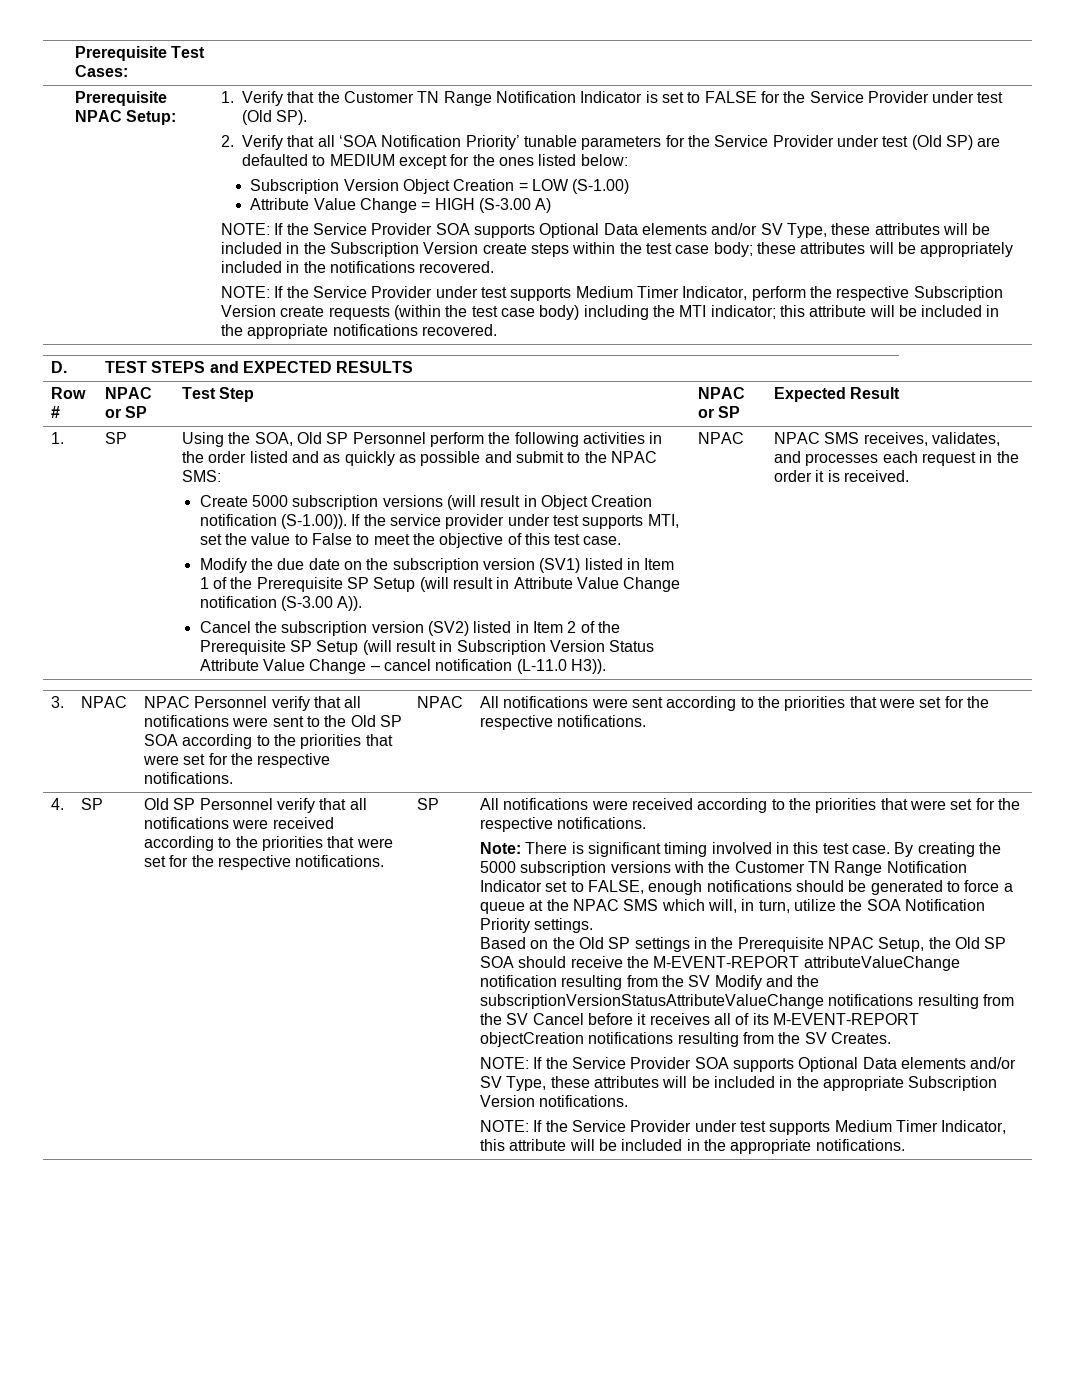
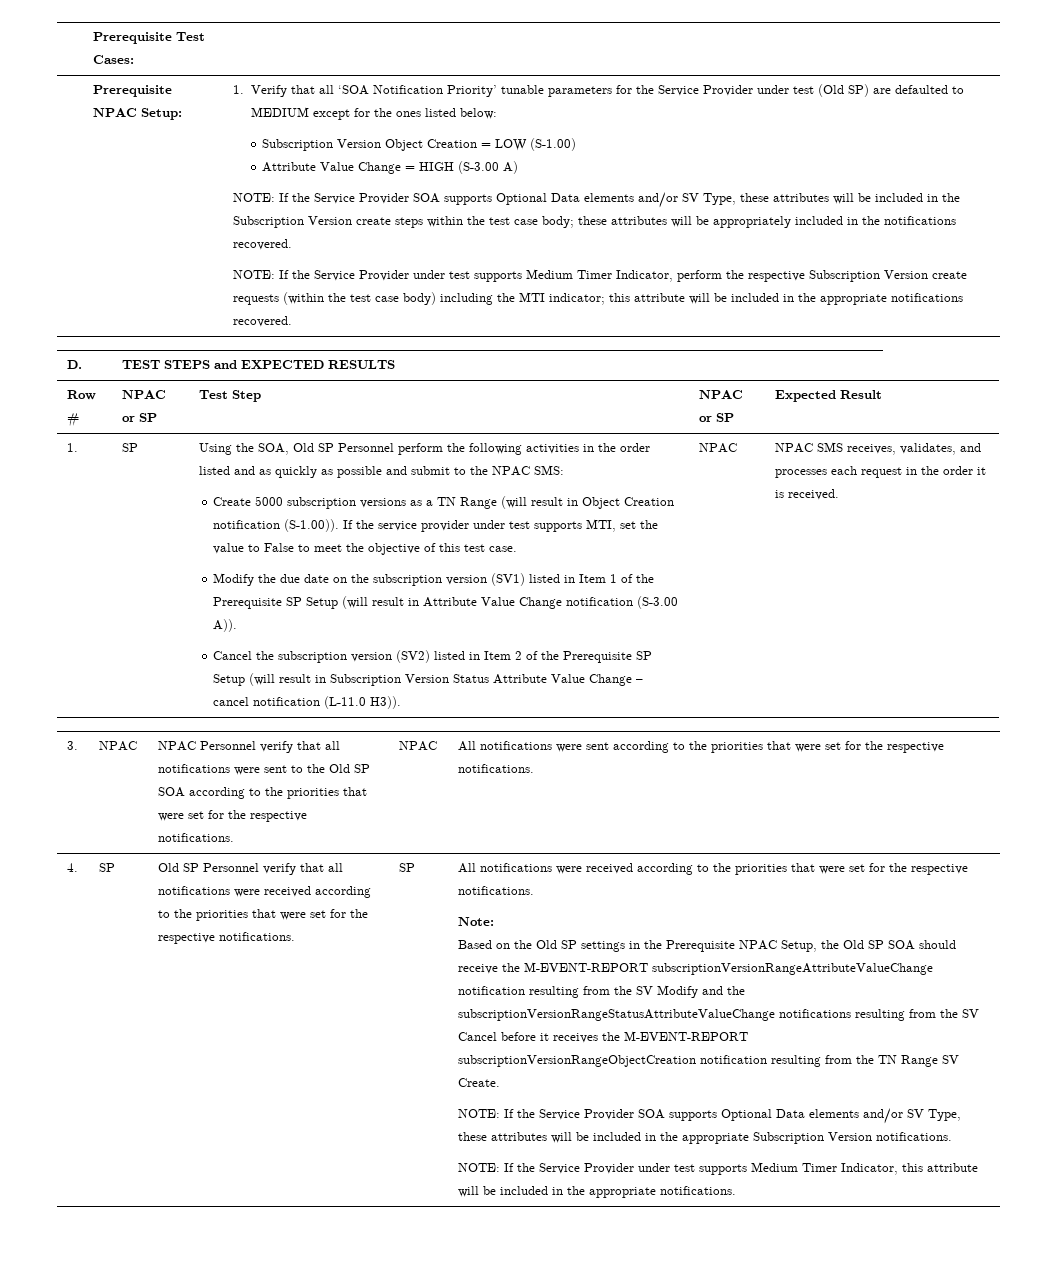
[317,91,1004,106] [242,110,308,125] [221,135,315,150] the Customer TN Range Notification Indicator is set to FALSE for the Service Provider under test (Old SP). // 2. Verify that -> (315, 89) none
(443, 501) none -> [410,497,498,509] as a TN Range
[525,842,1001,857] [480,861,967,876] [480,880,1013,895] [480,899,985,914] [480,918,594,933] There is significant timing involved in this test case. By creating the 5000 subscription versions with the Customer TN Range Notification Indicator set to FALSE, enough notifications should be generated to force a queue at the NPAC SMS which will, in turn, utilize the SOA Notification Priority settings. -> (495, 921) none
[803,956,960,971] attributeValueChange -> [652,963,934,975] subscriptionVersionRangeAttributeValueChange
[480,994,825,1009] subscriptionVersionStatusAttributeValueChange -> [458,1009,776,1021] subscriptionVersionRangeStatusAttributeValueChange
[713,1013,919,1025] [480,1032,891,1047] all of its M-EVENT-REPORT objectCreation notifications resulting from the SV Creates. -> [602,1031,749,1041] [458,1055,960,1067] [458,1078,501,1087] the M-EVENT-REPORT subscriptionVersionRangeObjectCreation notification resulting from the TN Range SV Create.

